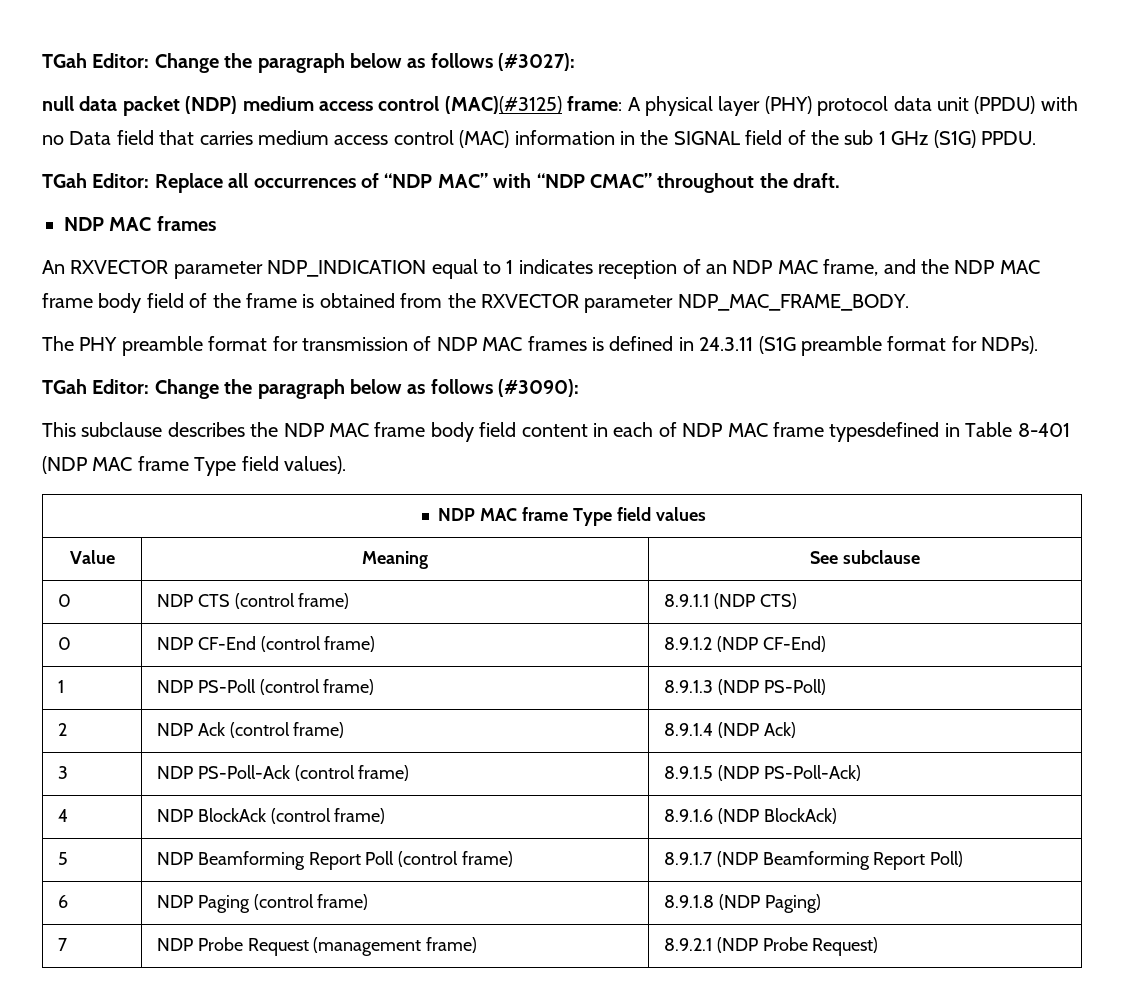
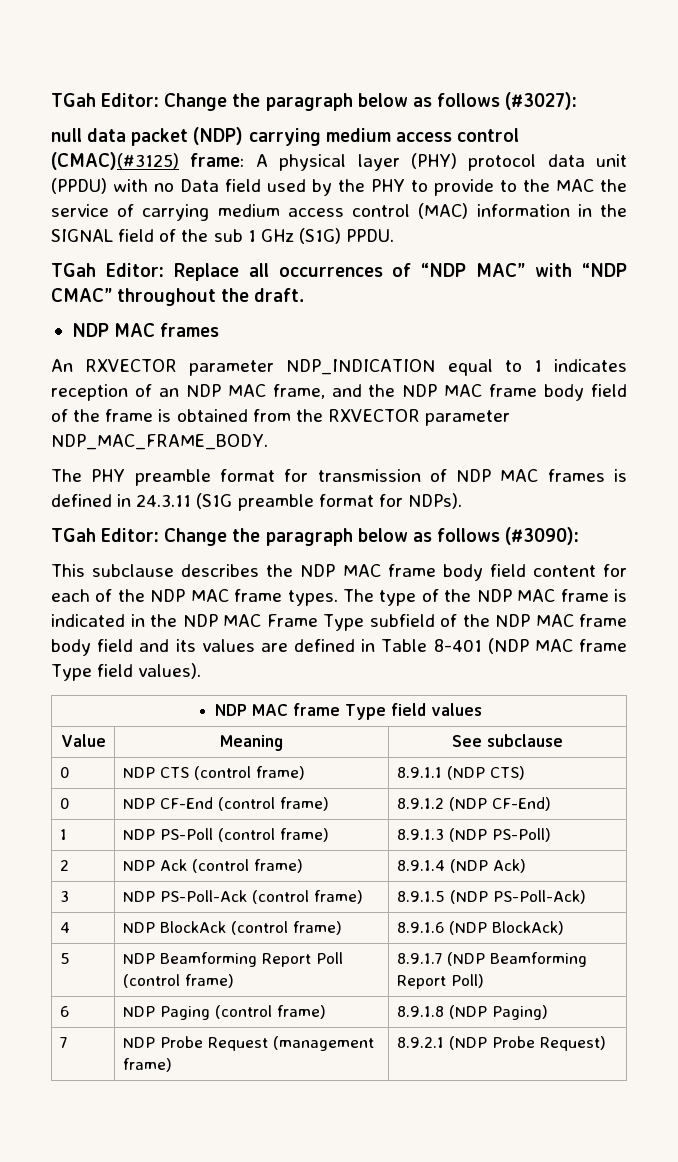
[242,96,562,114] medium access control (MAC)(#3125) -> [248,128,519,146] [51,152,179,170] carrying medium access control (CMAC)(#3125)
[159,130,253,145] that carries -> [267,179,627,196] [51,204,210,221] used by the PHY to provide to the MAC the service of carrying
[592,423,608,437] in -> [603,564,628,577] for
[682,422,940,442] NDP MAC frame typesdefined -> [117,589,628,606] [51,614,627,631] [51,639,356,656] the NDP MAC frame types. The type of the NDP MAC frame is indicated in the NDP MAC Frame Type subfield of the NDP MAC frame body field and its values are defined

